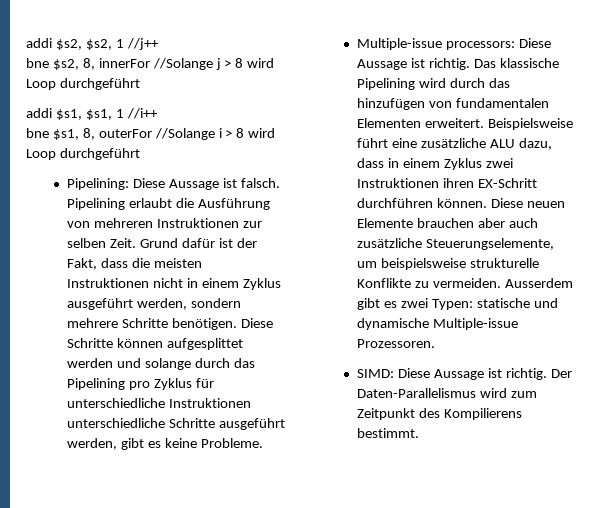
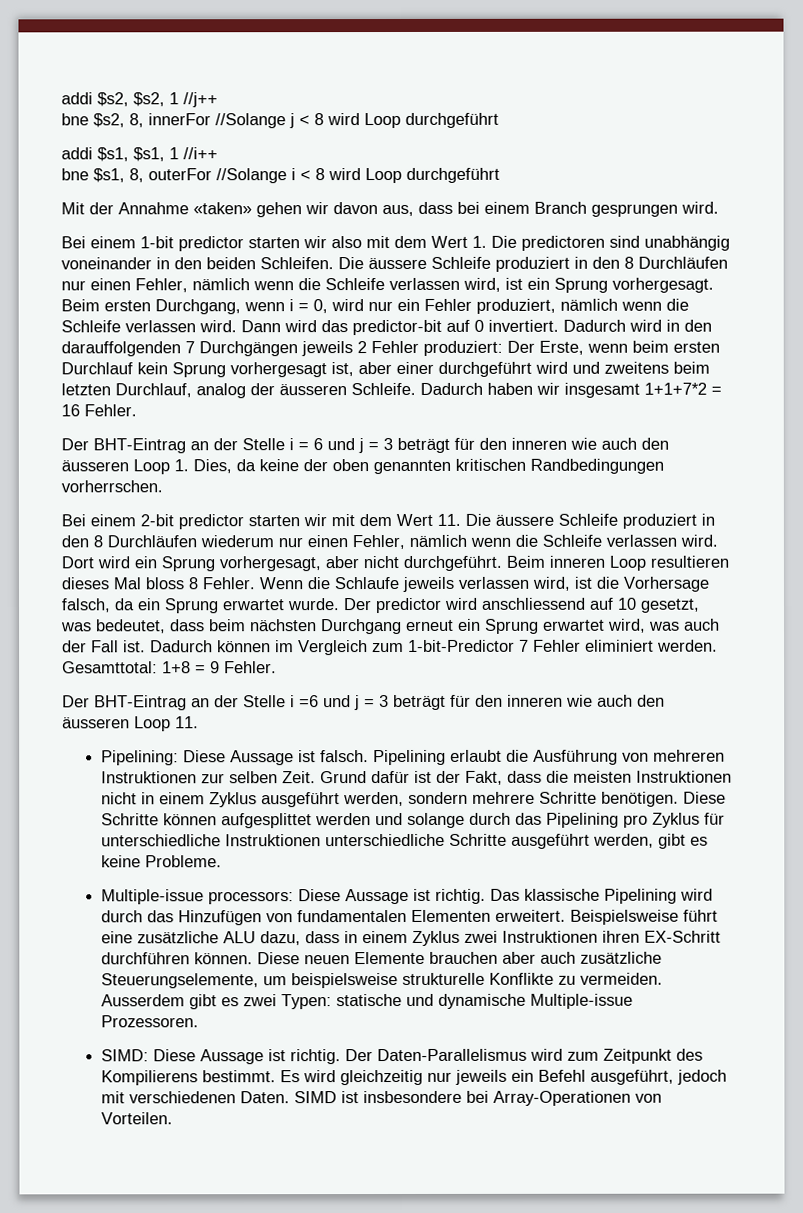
[224,60,232,68] > -> [299,115,310,126] <
[225,128,276,138] [26,148,140,160] > 8 wird Loop durchgeführt -> [300,167,500,184] [61,201,719,218] [61,235,730,252] [61,256,728,272] [61,277,714,293] [61,298,689,315] [61,319,712,336] [61,340,720,357] [61,361,710,378] [61,382,722,399] [61,404,137,417] [61,437,669,454] [61,458,664,475] [61,480,163,493] [61,513,715,530] [61,534,718,550] [61,555,729,572] [61,576,709,592] [61,597,700,614] [61,618,720,635] [62,639,718,656] [62,661,277,674] [62,694,665,711] [62,716,199,732] < 8 wird Loop durchgeführt // Mit der Annahme «taken» gehen wir davon aus, dass bei einem Branch gesprungen wird. // Bei einem 1-bit predictor starten wir also mit dem Wert 1. Die predictoren sind unabhängig voneinander in den beiden Schleifen. Die äussere Schleife produziert in den 8 Durchläufen nur einen Fehler, nämlich wenn die Schleife verlassen wird, ist ein Sprung vorhergesagt. Beim ersten Durchgang, wenn i = 0, wird nur ein Fehler produziert, nämlich wenn die Schleife verlassen wird. Dann wird das predictor-bit auf 0 invertiert. Dadurch wird in den darauffolgenden 7 Durchgängen jeweils 2 Fehler produziert: Der Erste, wenn beim ersten Durchlauf kein Sprung vorhergesagt ist, aber einer durchgeführt wird und zweitens beim letzten Durchlauf, analog der äusseren Schleife. Dadurch haben wir insgesamt 1+1+7*2 = 16 Fehler. // Der BHT-Eintrag an der Stelle i = 6 und j = 3 beträgt für den inneren wie auch den äusseren Loop 1. Dies, da keine der oben genannten kritischen Randbedingungen vorherrschen. // Bei einem 2-bit predictor starten wir mit dem Wert 11. Die äussere Schleife produziert in den 8 Durchläufen wiederum nur einen Fehler, nämlich wenn die Schleife verlassen wird. Dort wird ein Sprung vorhergesagt, aber nicht durchgeführt. Beim inneren Loop resultieren dieses Mal bloss 8 Fehler. Wenn die Schlaufe jeweils verlassen wird, ist die Vorhersage falsch, da ein Sprung erwartet wurde. Der predictor wird anschliessend auf 10 gesetzt, was bedeutet, dass beim nächsten Durchgang erneut ein Sprung erwartet wird, was auch der Fall ist. Dadurch können im Vergleich zum 1-bit-Predictor 7 Fehler eliminiert werden. Gesamttotal: 1+8 = 9 Fehler. // Der BHT-Eintrag an der Stelle i =6 und j = 3 beträgt für den inneren wie auch den äusseren Loop 11.
[357,98,426,110] hinzufügen -> [178,910,263,926] Hinzufügen
(420, 433) none -> [280,1069,728,1086] [101,1090,663,1106] [101,1112,174,1125] Es wird gleichzeitig nur jeweils ein Befehl ausgeführt, jedoch mit verschiedenen Daten. SIMD ist insbesondere bei Array-Operationen von Vorteilen.

